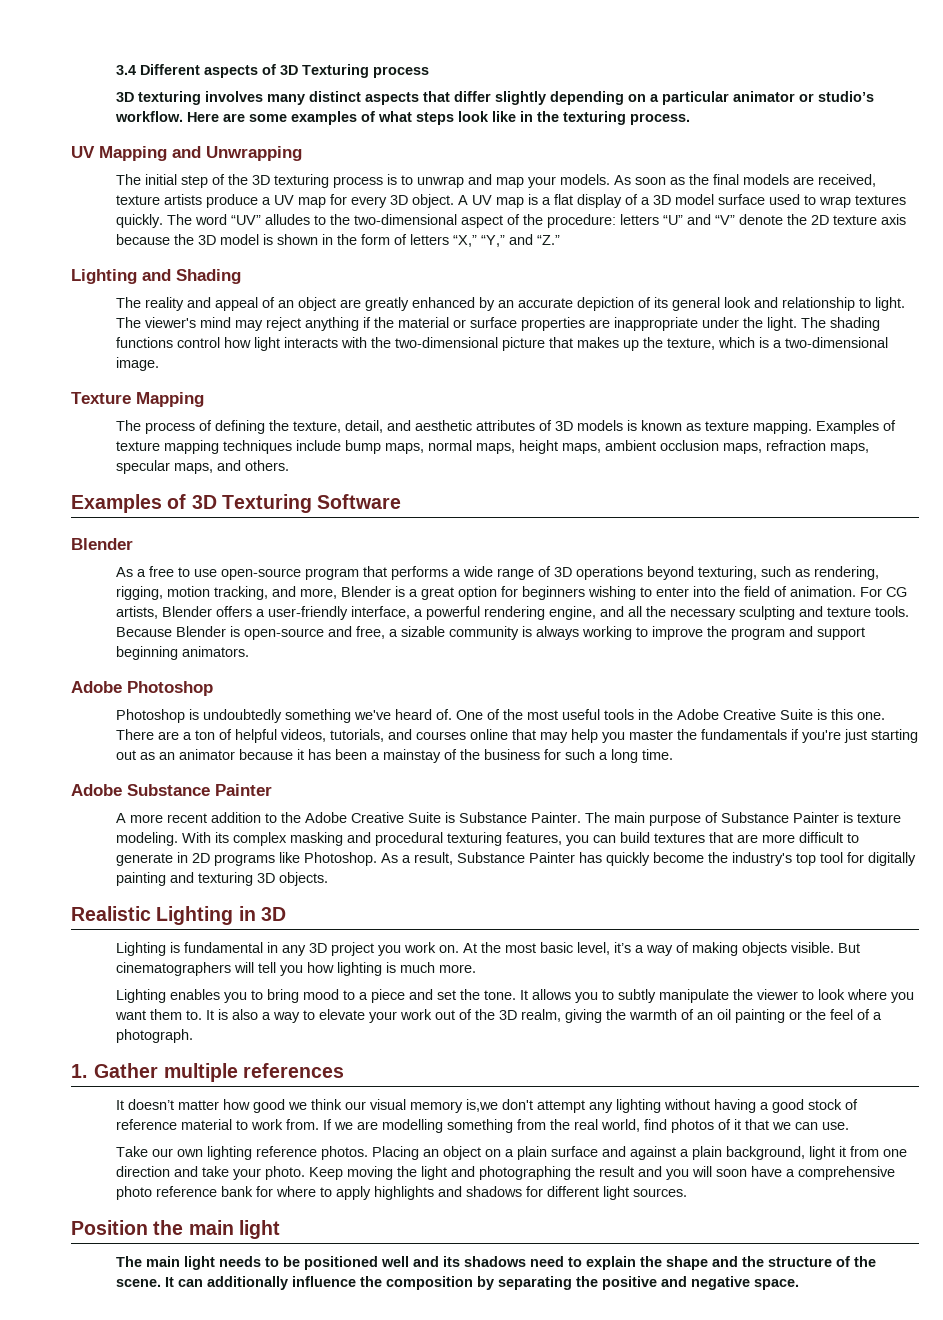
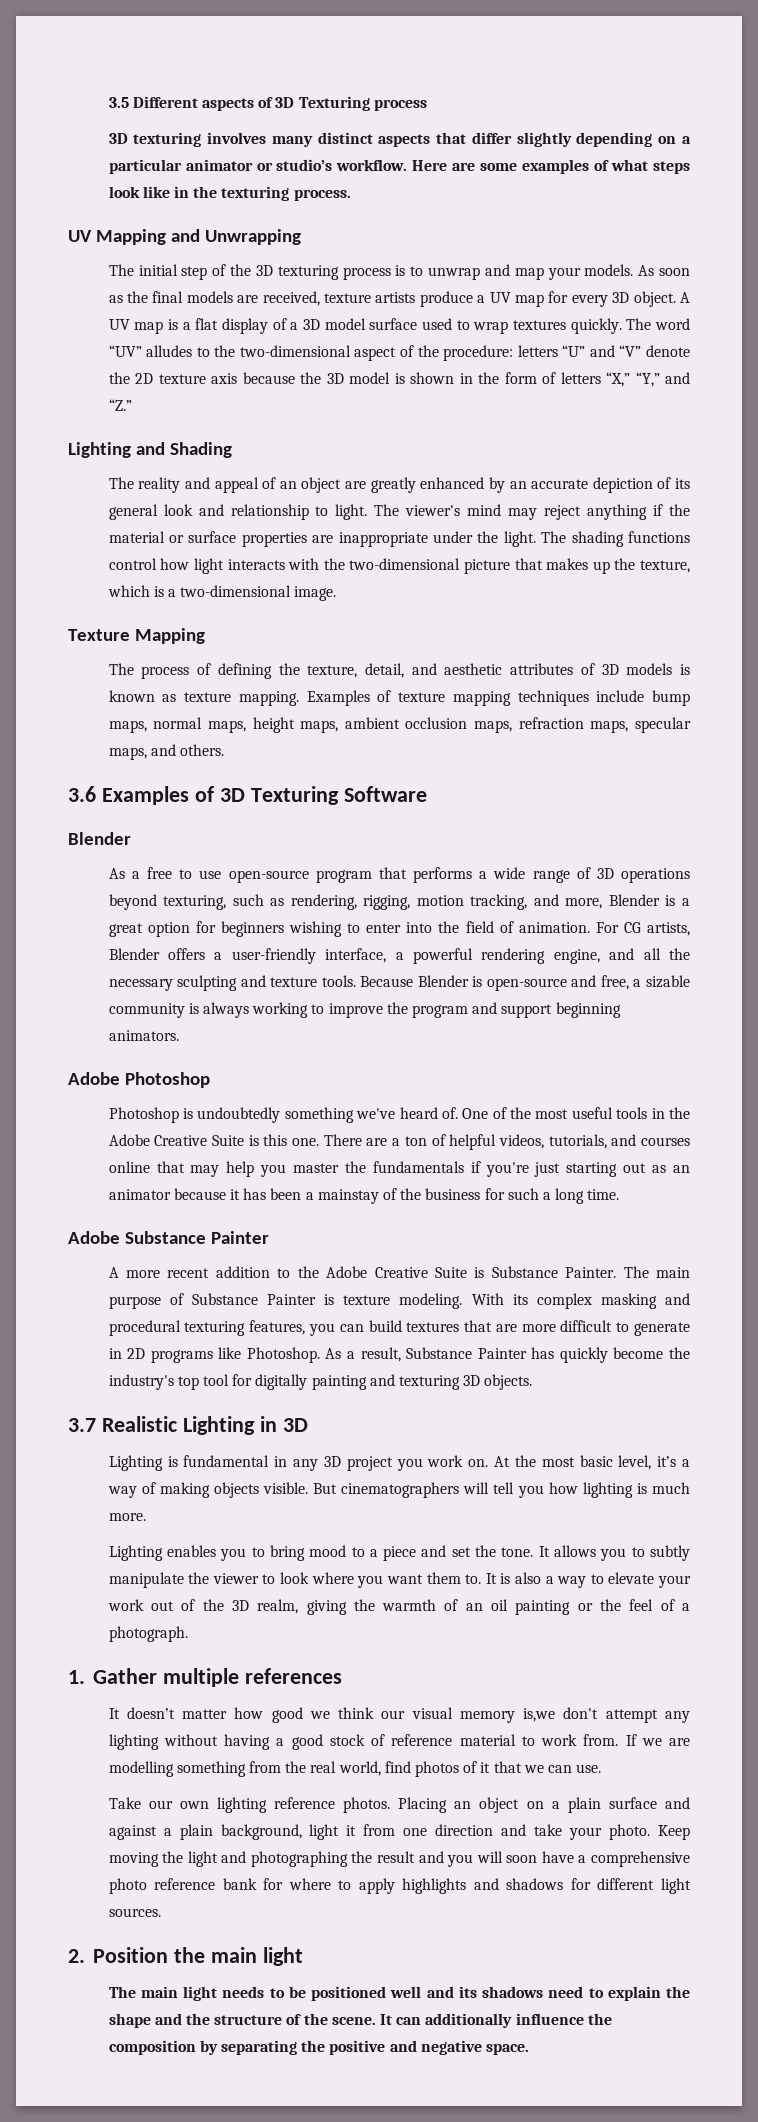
[115,65,136,75] 3.4 -> [108,97,129,108] 3.5
(289, 465) none -> [68,786,96,802] 3.6
(328, 879) none -> [68,1418,96,1432] 3.7
(687, 1192) none -> [68,1949,85,1963] 2.

